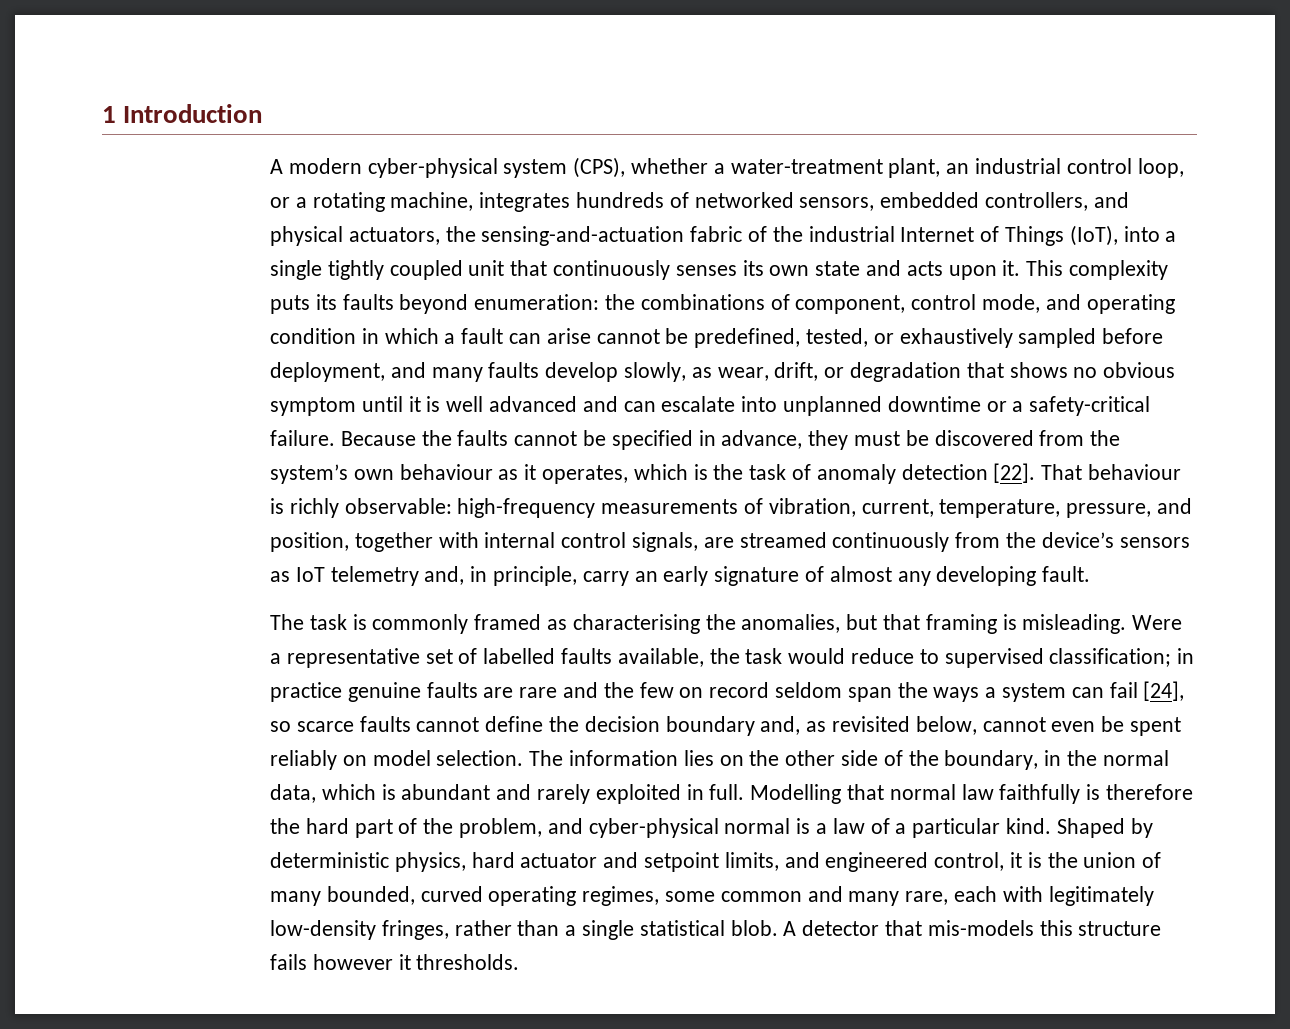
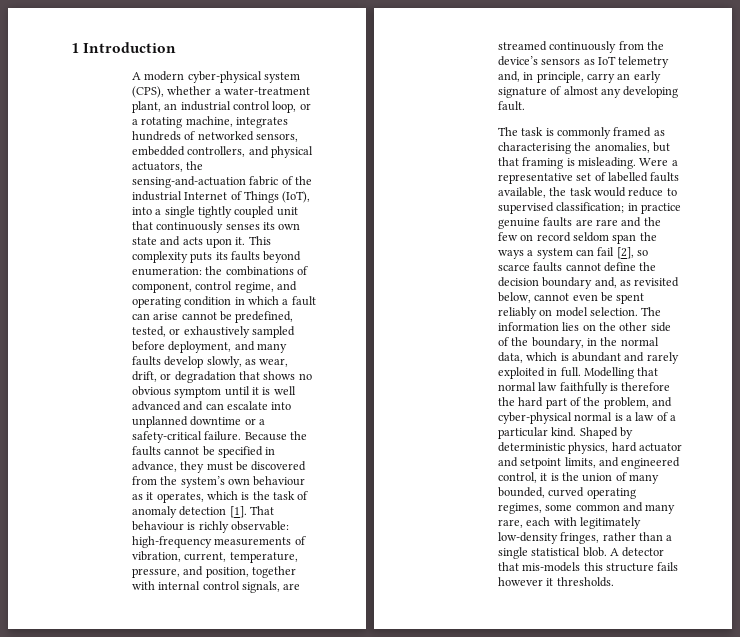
[981,294,1040,313] mode, -> [234,282,274,293] regime,
[993,463,1036,483] [22]. -> [229,506,247,518] [1].
[1143,681,1185,701] [24], -> [616,247,634,259] [2],

